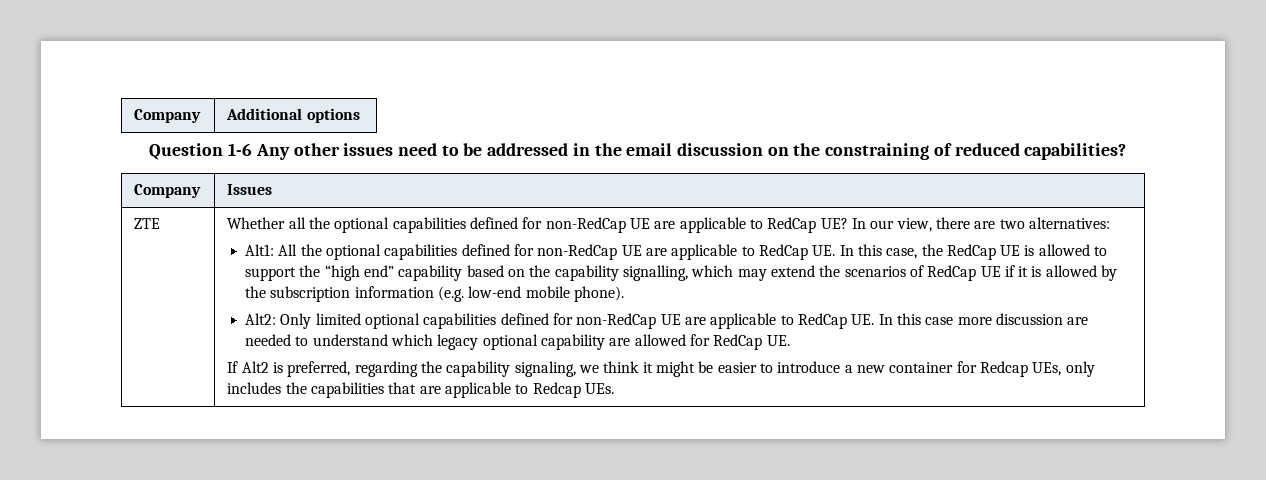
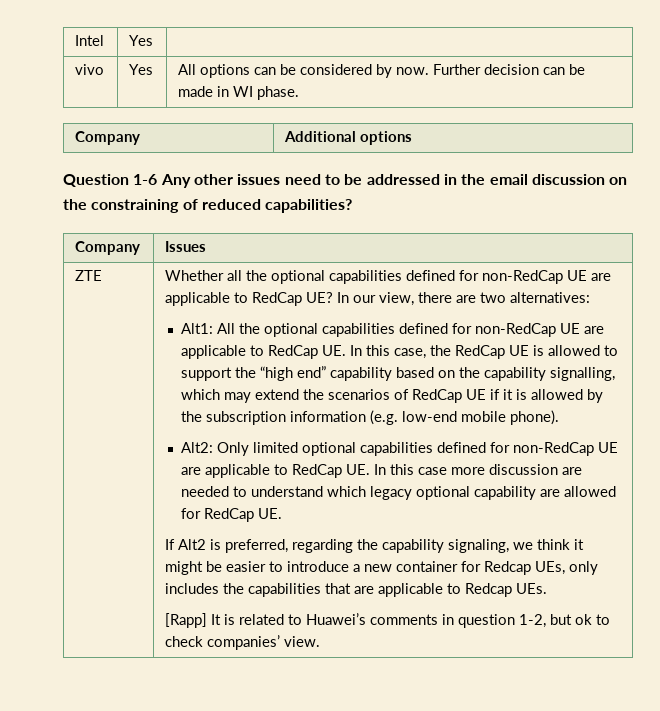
(134, 116) none -> [75,35,105,46] [129,35,154,46] [75,64,105,75] [129,64,154,75] [178,64,586,78] [178,86,300,100] Intel | Yes | // vivo | Yes | All options can be considered by now. Further decision can be made in WI phase. //
(615, 388) none -> [165,613,611,628] [165,635,321,650] // [Rapp] It is related to Huawei’s comments in question 1-2, but ok to check companies’ view.

